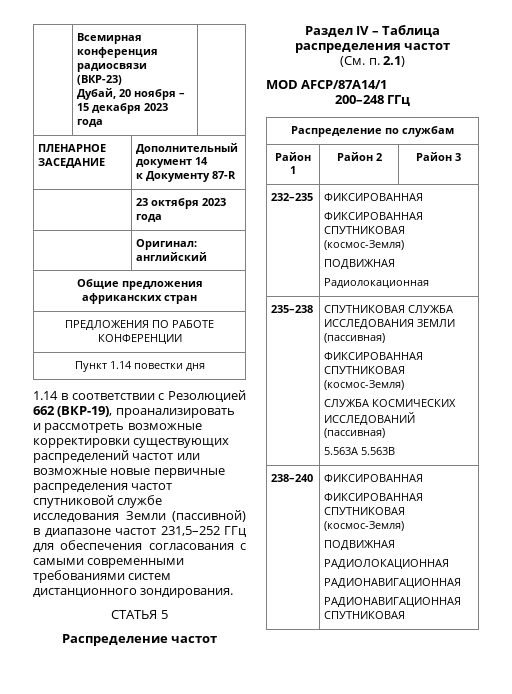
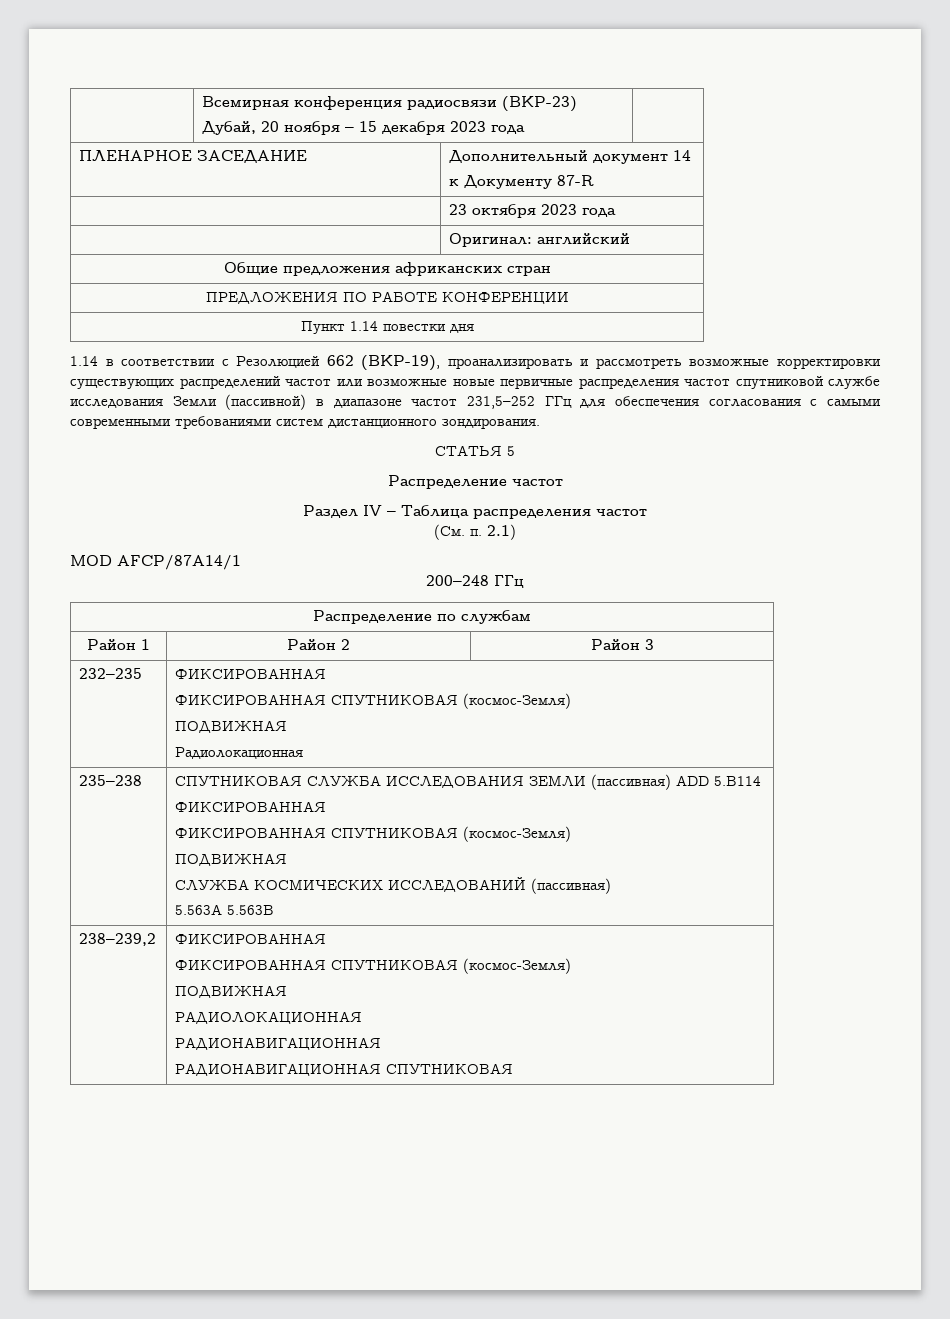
[324,352,424,360] [324,366,406,374] [324,380,405,390] // ФИКСИРОВАННАЯ СПУТНИКОВАЯ (космос-Земля) -> [676,775,762,786] [175,801,327,812] [175,826,572,842] [175,853,288,866] ADD 5.B114 // ФИКСИРОВАННАЯ // ФИКСИРОВАННАЯ СПУТНИКОВАЯ (космос-Земля) // ПОДВИЖНАЯ
[271,474,314,482] 238–240 -> [79,933,157,946] 238–239,2

